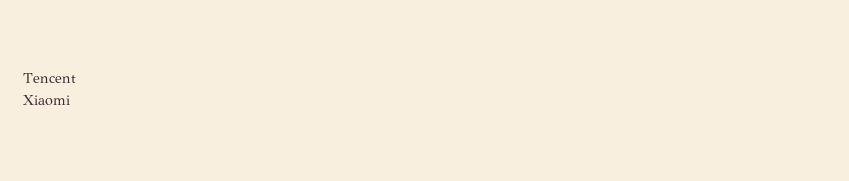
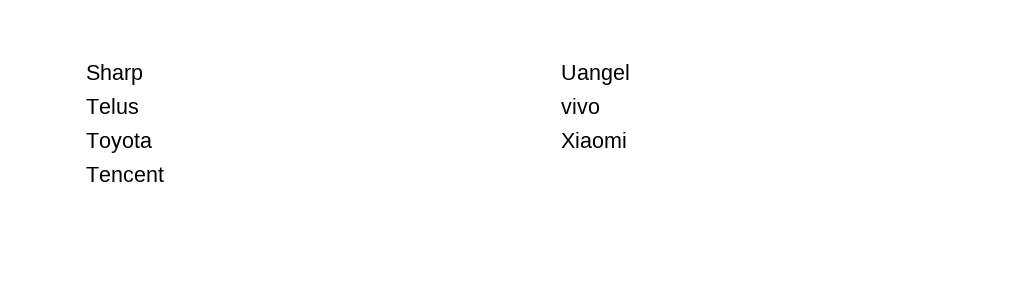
(23, 78) none -> [86,64,143,85] [86,98,139,114] [86,133,152,153] Sharp // Telus // Toyota //
(76, 78) none -> [561,64,630,85] [561,98,600,114] // Uangel // vivo

